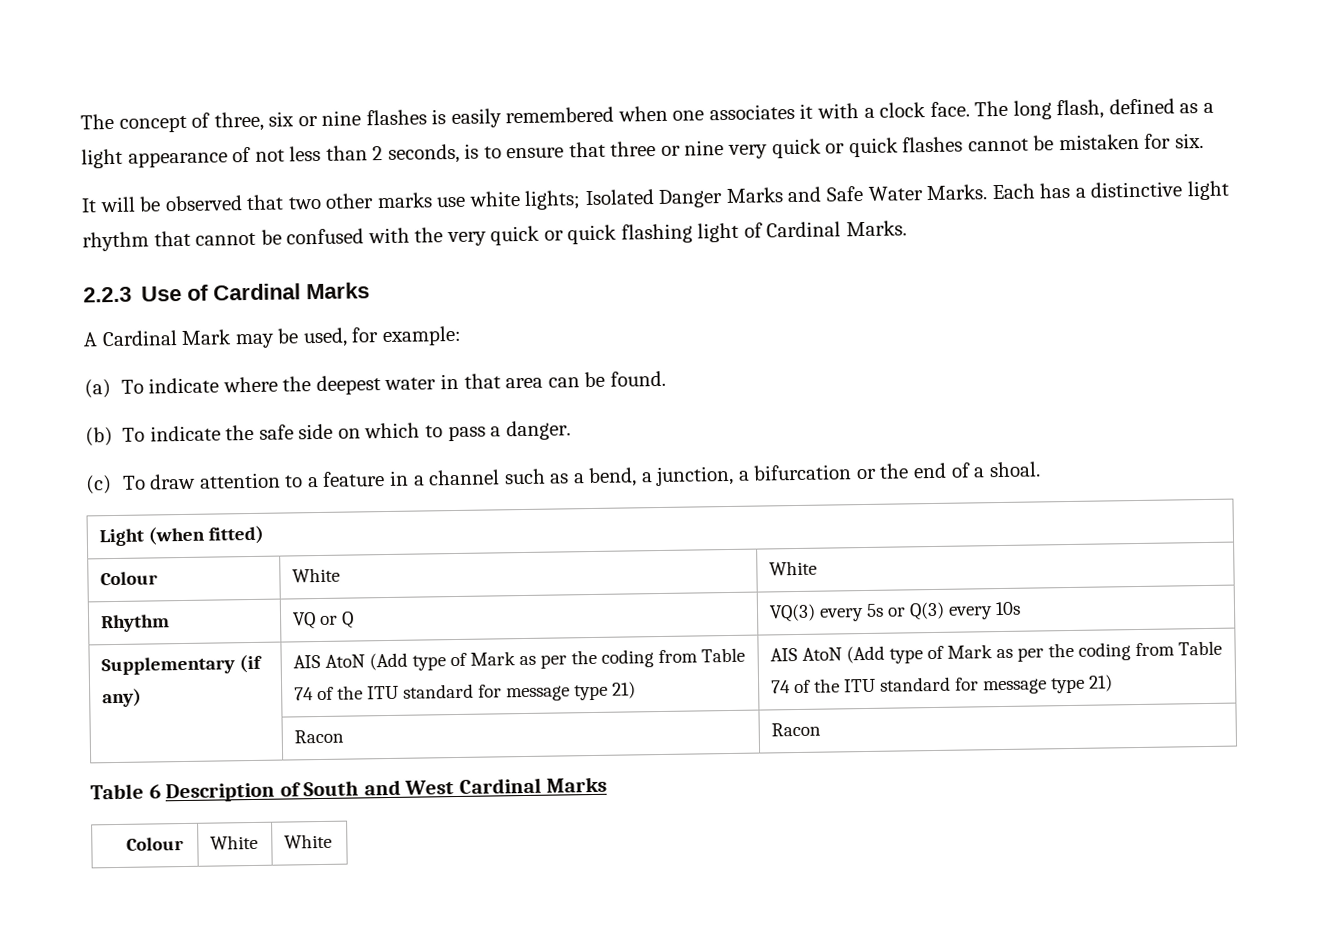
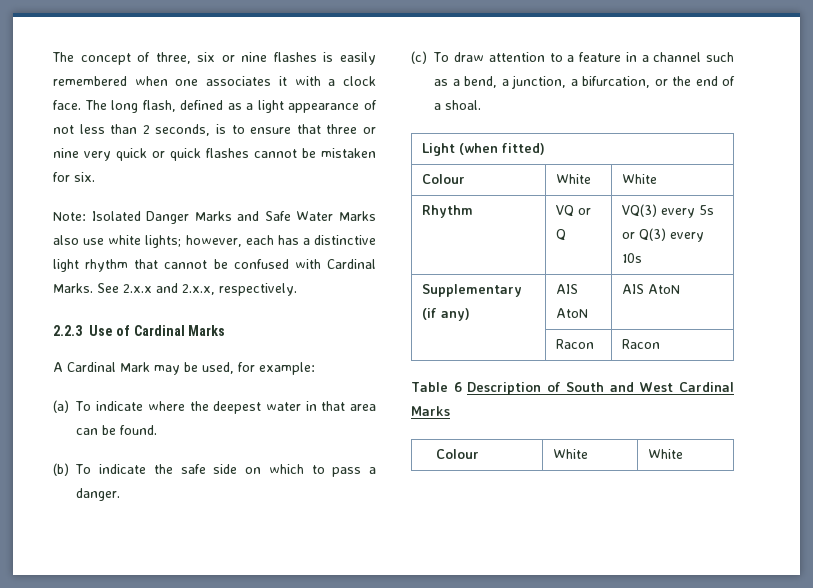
[81,190,582,213] It will be observed that two other marks use white lights; -> [53,212,86,221] Note:
[926,183,1035,201] Marks. Each -> [339,211,376,221] [53,235,274,248] Marks also use white lights; however, each
[414,220,908,247] the very quick or quick flashing light of Cardinal Marks. -> [327,259,376,269] [53,283,297,296] Cardinal Marks. See 2.x.x and 2.x.x, respectively.
[753,464,853,481] bifurcation -> [582,76,651,88] bifurcation,
[369,647,746,671] [294,681,637,702] [770,640,1223,664] [771,674,1114,695] (Add type of Mark as per the coding from Table 74 of the ITU standard for message type 21) | AIS AtoN (Add type of Mark as per the coding from Table 74 of the ITU standard for message type 21) -> [621,284,680,294] | AIS AtoN

